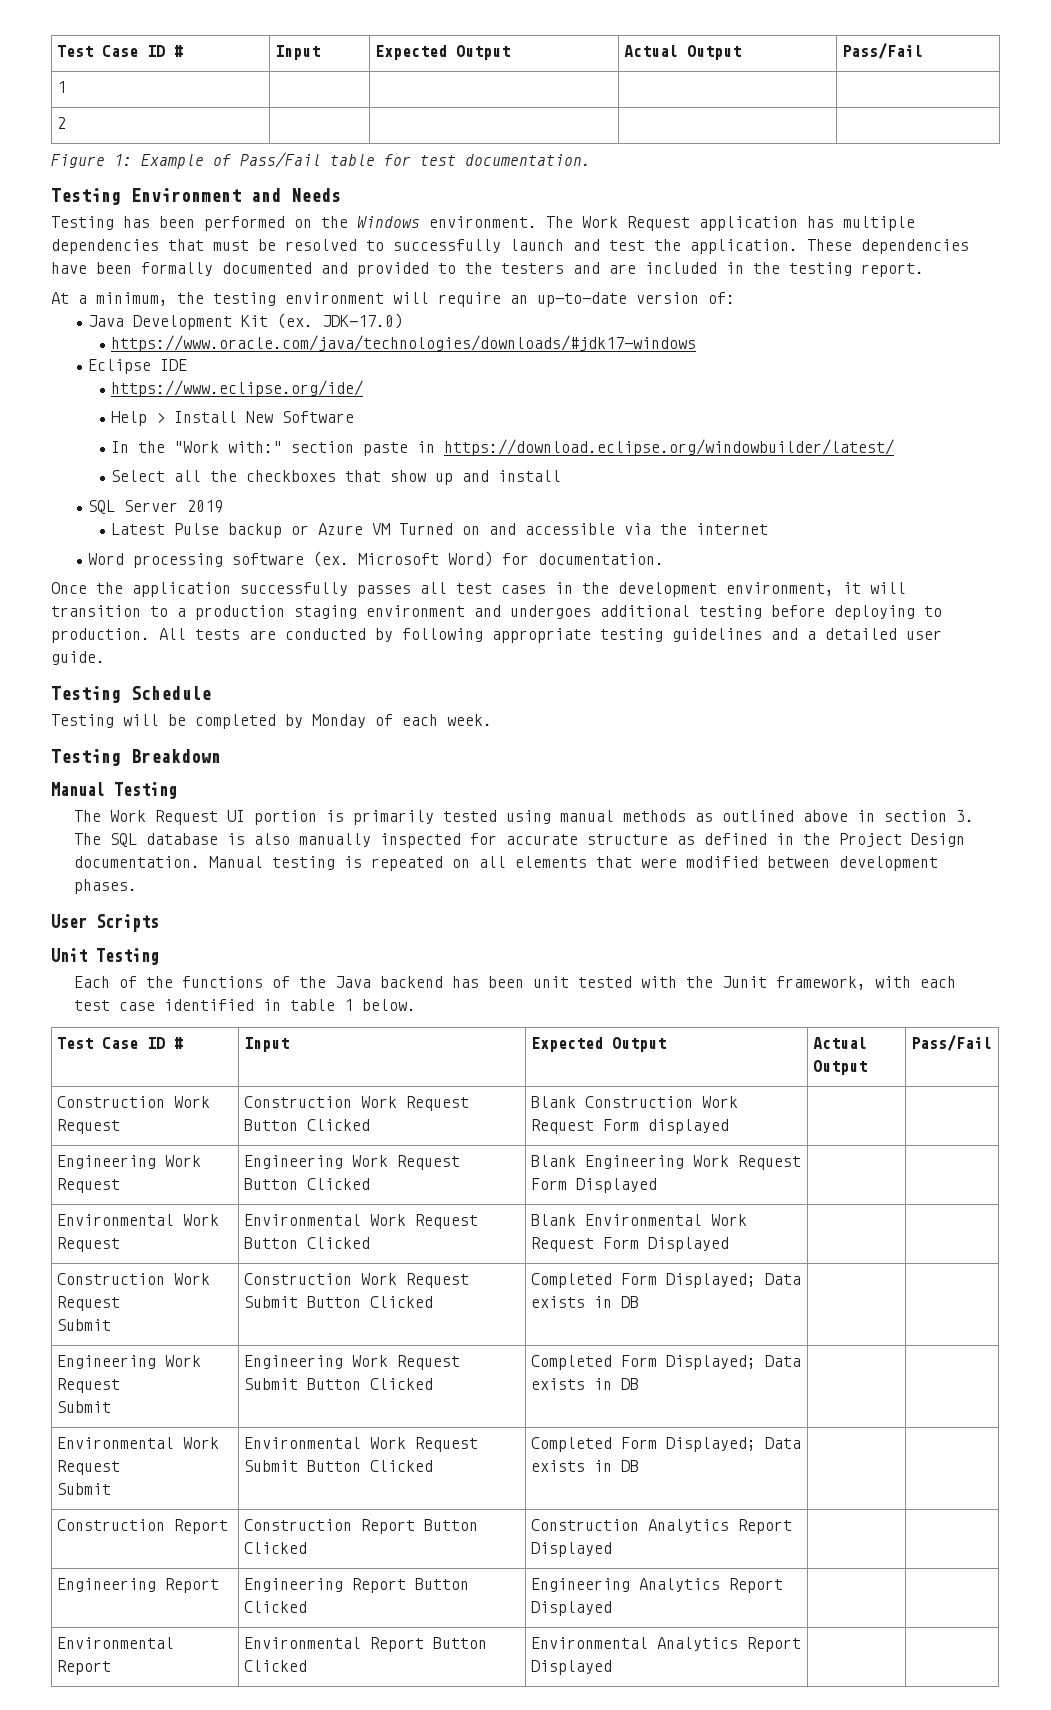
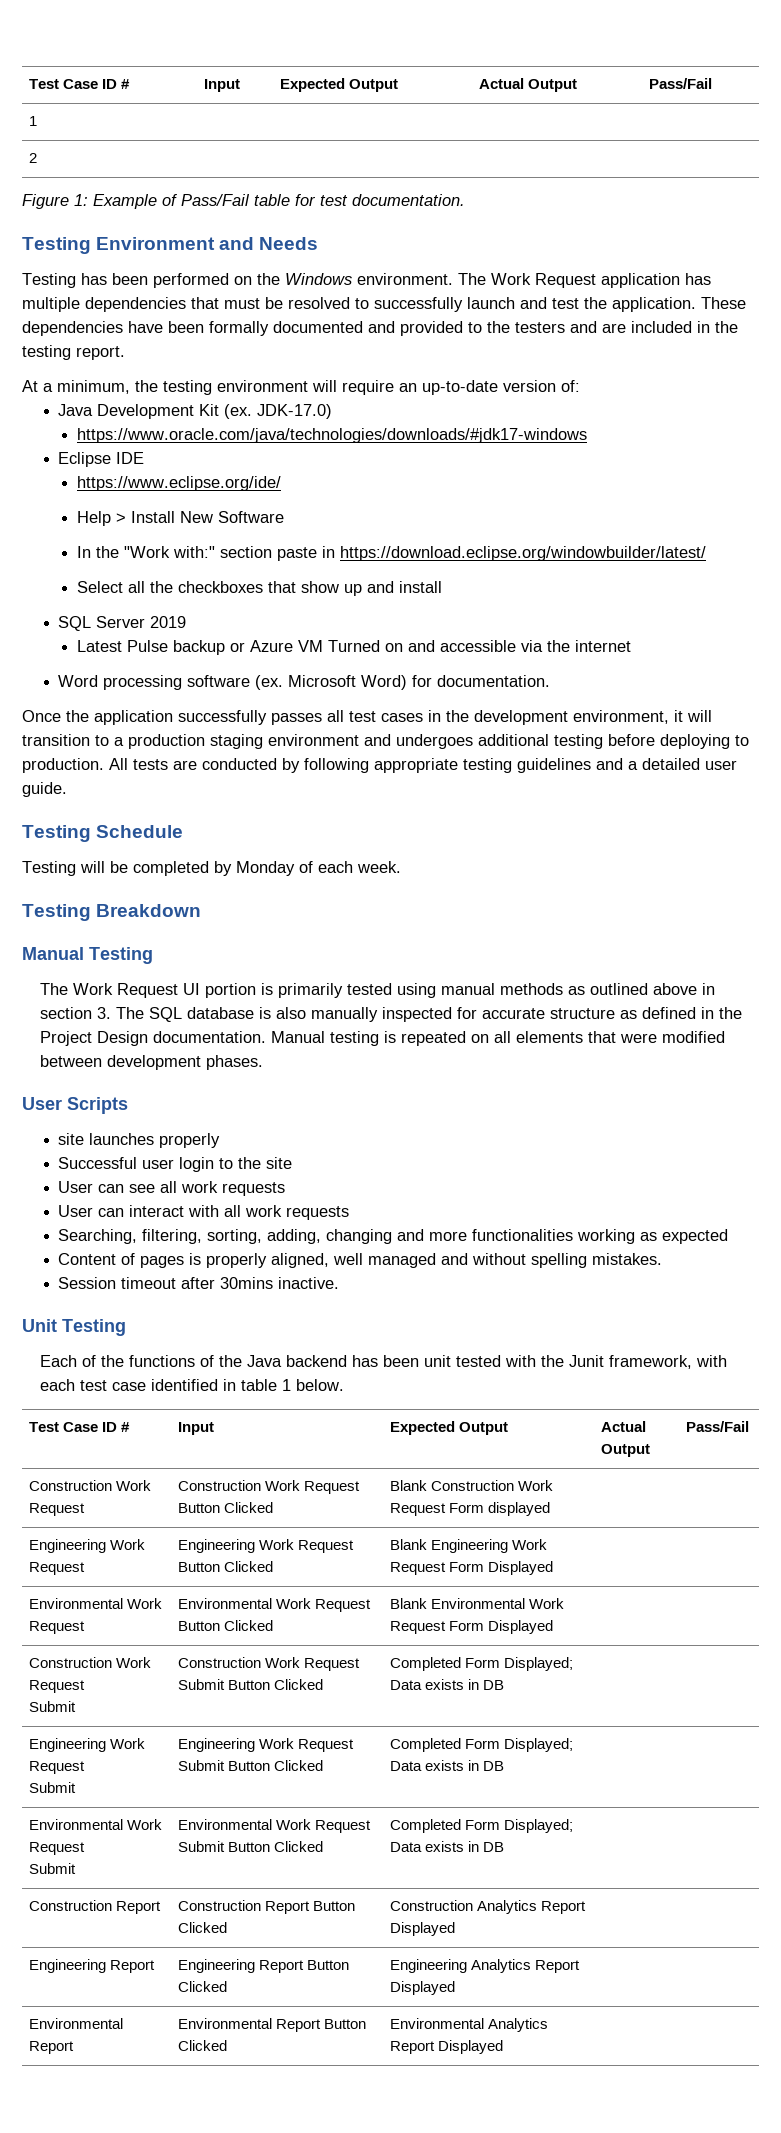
(159, 923) none -> [58,1133,221,1148] [58,1157,293,1172] [58,1181,286,1196] [58,1205,350,1220] [58,1229,729,1244] [58,1253,663,1268] [58,1277,340,1289] // site launches properly // Successful user login to the site // User can see all work requests // User can interact with all work requests // Searching, filtering, sorting, adding, changing and more functionalities working as expected // Content of pages is properly aligned, well managed and without spelling mistakes. // Session timeout after 30mins inactive.

